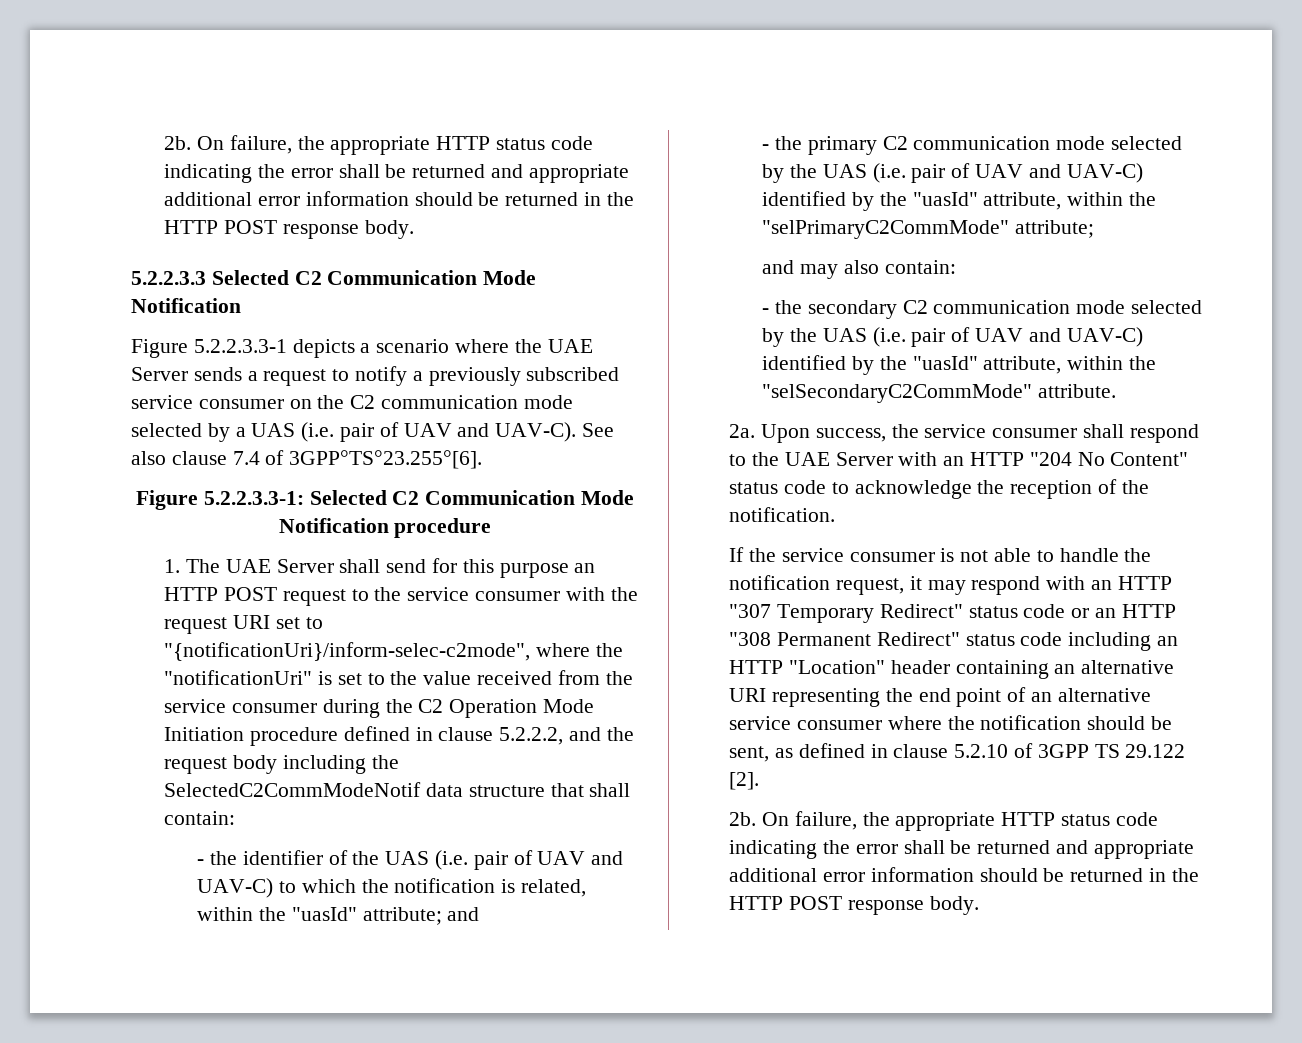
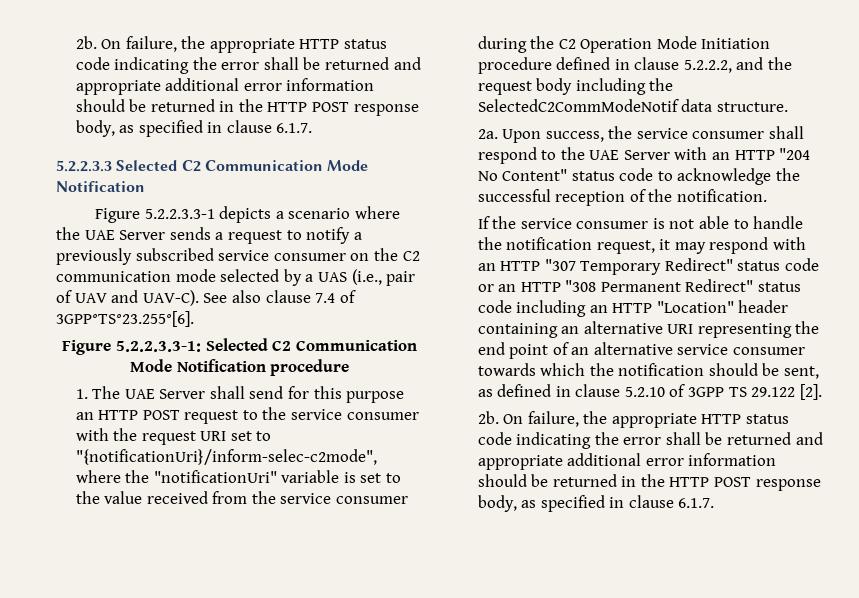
[364,220,414,239] body. -> [75,120,313,137] body, as specified in clause 6.1.7.
[301,422,335,442] (i.e. -> [351,269,382,285] (i.e.,
(313, 677) none -> [281,470,340,483] variable
[468,783,631,797] [164,811,236,825] [197,850,624,870] [197,878,587,898] [197,907,480,925] [762,136,1183,155] [762,163,1143,183] [762,191,1157,211] [762,220,1095,239] [762,260,956,279] [762,300,1203,319] [762,327,1143,347] [762,355,1157,375] [762,384,1117,403] structure that shall contain: // - the identifier of the UAS (i.e. pair of UAV and UAV-C) to which the notification is related, within the "uasId" attribute; and // - the primary C2 communication mode selected by the UAS (i.e. pair of UAV and UAV-C) identified by the "uasId" attribute, within the "selPrimaryC2CommMode" attribute; // and may also contain: // - the secondary C2 communication mode selected by the UAS (i.e. pair of UAV and UAV-C) identified by the "uasId" attribute, within the "selSecondaryC2CommMode" attribute. -> [716,102,788,112] structure.
(1005, 487) none -> [477,189,551,202] successful
[887,716,942,730] where -> [477,363,586,376] towards which
[929,896,979,915] body. -> [477,495,715,512] body, as specified in clause 6.1.7.

